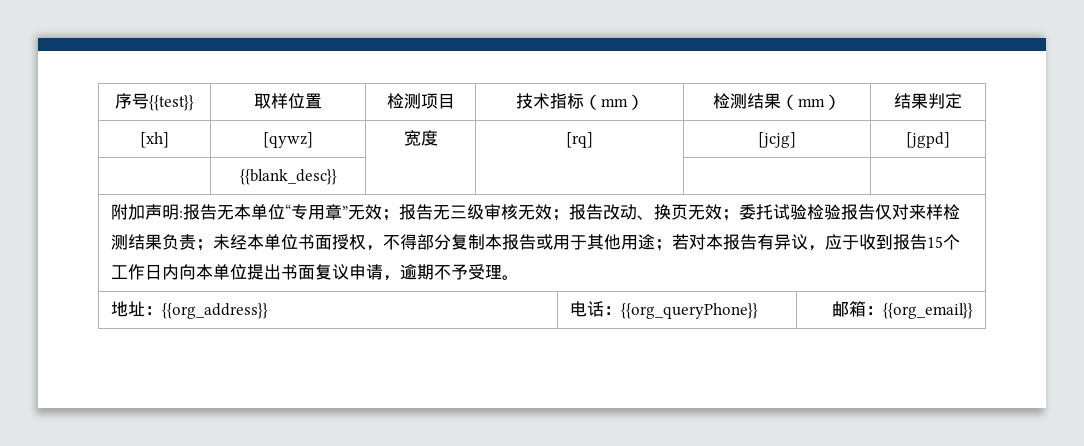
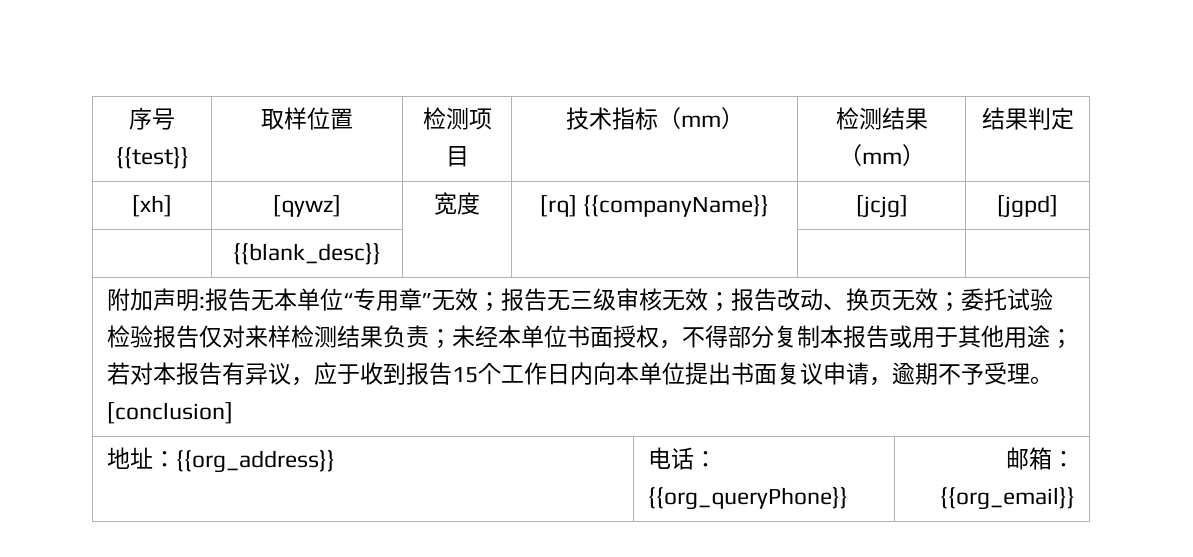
(593, 140) none -> [583,195,770,217] {{companyName}}
(519, 277) none -> [107,402,234,424] [conclusion]

